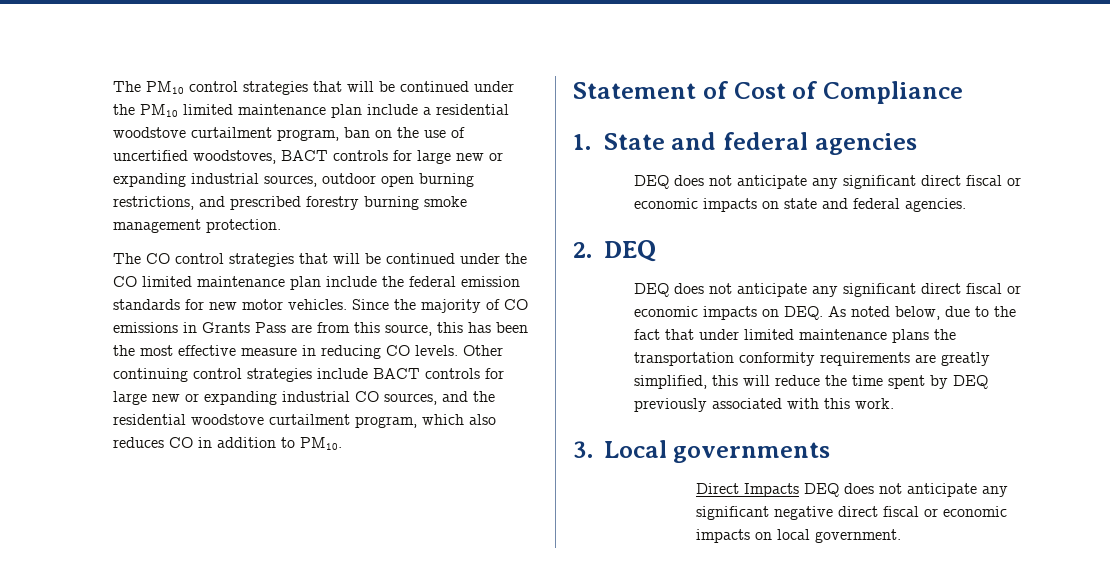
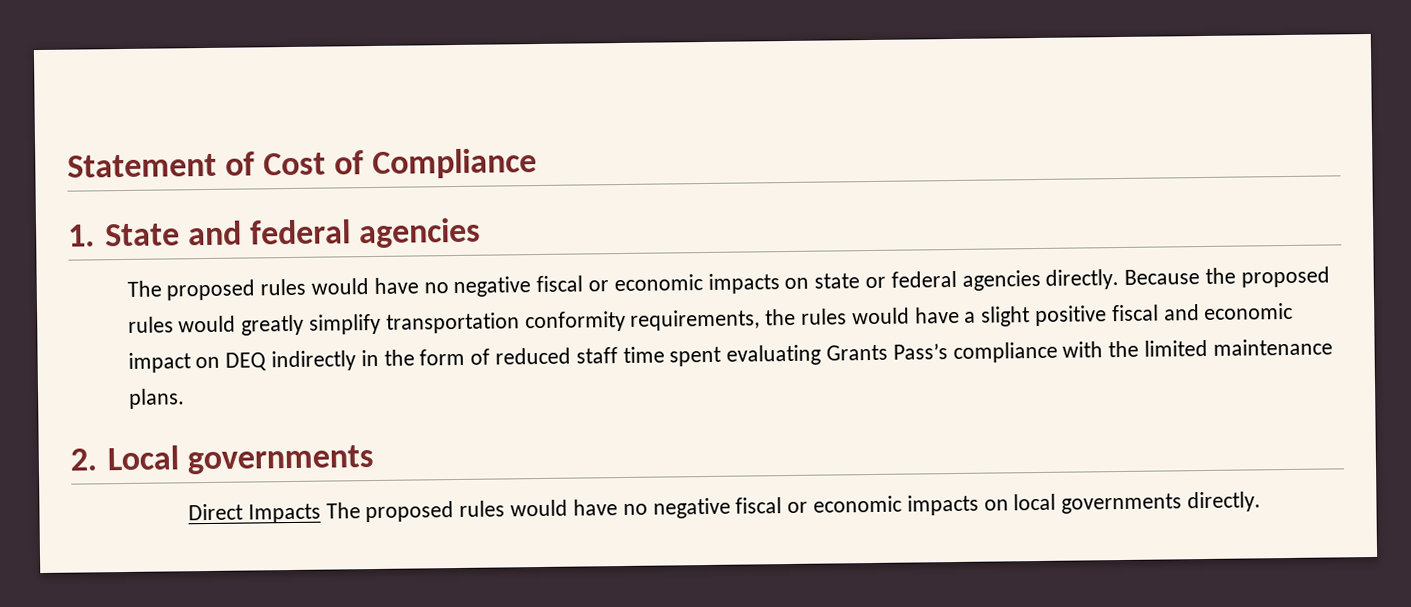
[112,81,514,95] [112,104,509,118] [112,127,465,141] [112,150,503,164] [112,173,474,187] [112,196,467,210] [112,219,281,233] [112,253,527,267] [112,276,520,290] [112,299,528,313] [112,322,528,336] [112,345,503,359] [112,368,504,382] [112,391,495,405] [112,414,496,428] [112,437,342,450] The PM10 control strategies that will be continued under the PM10 limited maintenance plan include a residential woodstove curtailment program, ban on the use of uncertified woodstoves, BACT controls for large new or expanding industrial sources, outdoor open burning restrictions, and prescribed forestry burning smoke management protection. // The CO control strategies that will be continued under the CO limited maintenance plan include the federal emission standards for new motor vehicles. Since the majority of CO emissions in Grants Pass are from this source, this has been the most effective measure in reducing CO levels. Other continuing control strategies include BACT controls for large new or expanding industrial CO sources, and the residential woodstove curtailment program, which also reduces CO in addition to PM10. // -> (67, 165) none
[634,175,962,189] DEQ does not anticipate any significant direct -> [126,276,532,301] The proposed rules would have no negative
[822,198,967,212] [573,240,657,262] [634,283,1022,297] [634,306,1017,320] [634,329,957,343] [634,352,991,366] [634,375,989,389] [634,398,895,412] [573,440,831,463] [695,483,1008,497] [695,506,878,520] and federal agencies. // 2. DEQ // DEQ does not anticipate any significant direct fiscal or economic impacts on DEQ. As noted below, due to the fact that under limited maintenance plans the transportation conformity requirements are greatly simplified, this will reduce the time spent by DEQ previously associated with this work. // 3. Local governments // Direct Impacts DEQ does not anticipate any significant negative direct -> [865,266,1330,291] [127,302,1294,336] [127,338,1333,373] [127,388,185,409] [70,445,375,475] [188,497,731,524] or federal agencies directly. Because the proposed rules would greatly simplify transportation conformity requirements, the rules would have a slight positive fiscal and economic impact on DEQ indirectly in the form of reduced staff time spent evaluating Grants Pass’s compliance with the limited maintenance plans. // 2. Local governments // Direct Impacts The proposed rules would have no negative
[814,529,901,543] government. -> [1061,491,1261,514] governments directly.

